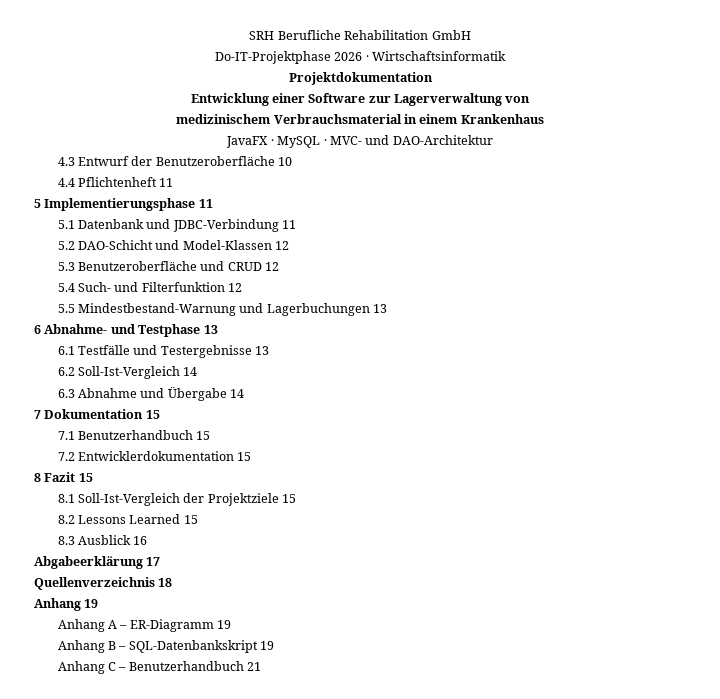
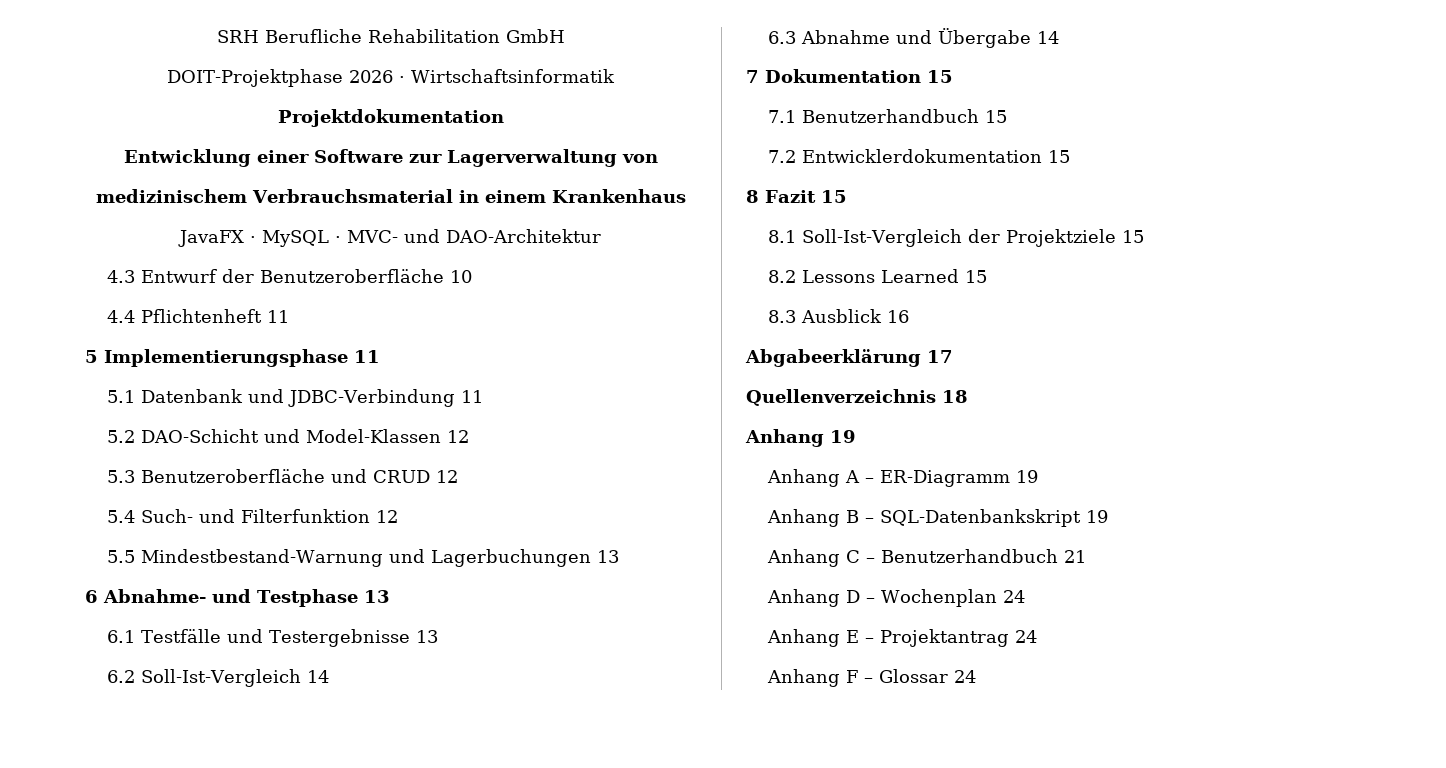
[214,51,331,64] Do-IT-Projektphase -> [167,69,344,87] DOIT-Projektphase
(262, 666) none -> [767,589,1025,607] [767,629,1038,647] [767,669,977,687] // Anhang D – Wochenplan 24 // Anhang E – Projektantrag 24 // Anhang F – Glossar 24

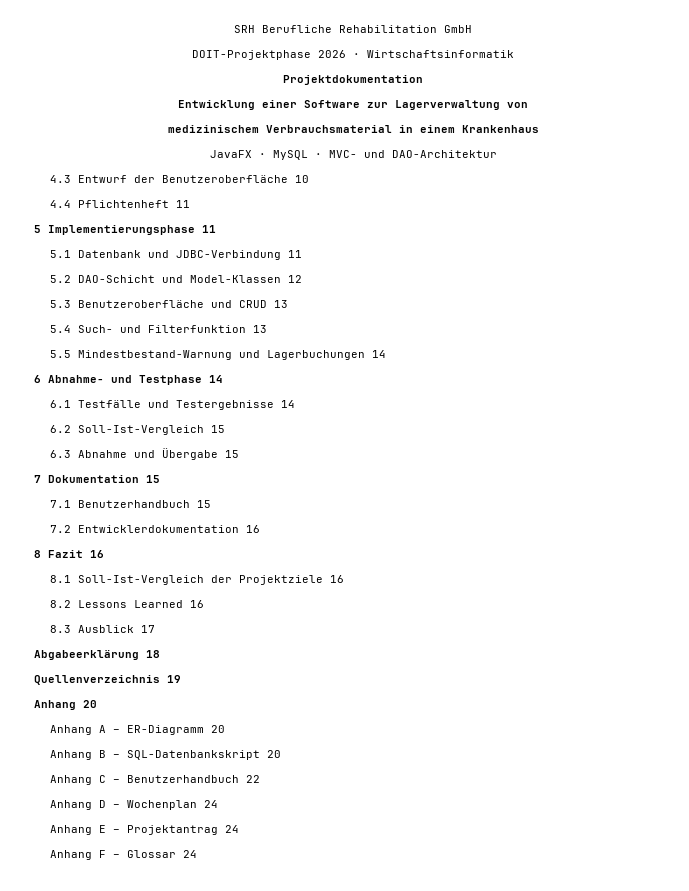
[436,470,459,483] 12 -> [273,300,288,308] 13
[376,510,399,523] 12 -> [252,325,267,333] 13
[596,550,619,563] 13 -> [371,350,386,358] 14
[363,590,390,603] 13 -> [209,375,223,383] 14
[415,630,438,643] 13 -> [280,400,295,408] 14
[306,670,329,683] 14 -> [210,425,225,433] 15
[1037,31,1060,44] 14 -> [224,450,239,458] 15
[1048,150,1071,163] 15 -> [245,525,260,533] 16
[820,190,847,203] 15 -> [90,550,104,558] 16
[1121,230,1144,243] 15 -> [329,575,344,583] 16
[965,270,988,283] 15 -> [189,600,204,608] 16
[887,310,910,323] 16 -> [140,625,155,633] 17
[927,350,953,363] 17 -> [146,650,160,658] 18
[942,390,968,403] [745,429,856,447] 18 // Anhang 19 -> [167,675,181,683] [34,700,97,710] 19 // Anhang 20
[1016,470,1039,483] 19 -> [210,725,225,733] 20
[1086,510,1109,523] 19 -> [266,750,281,758] 20
[1064,550,1087,563] 21 -> [245,775,260,783] 22

